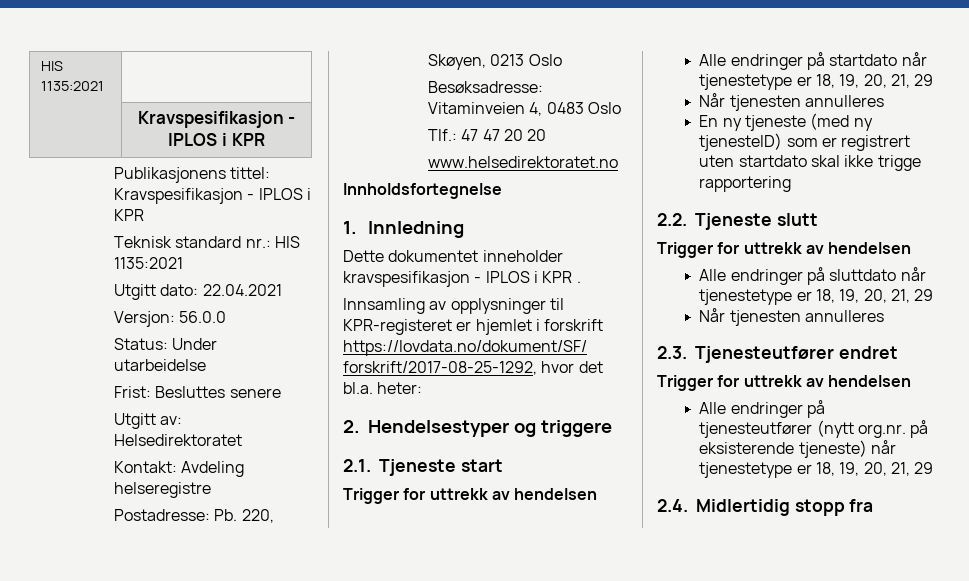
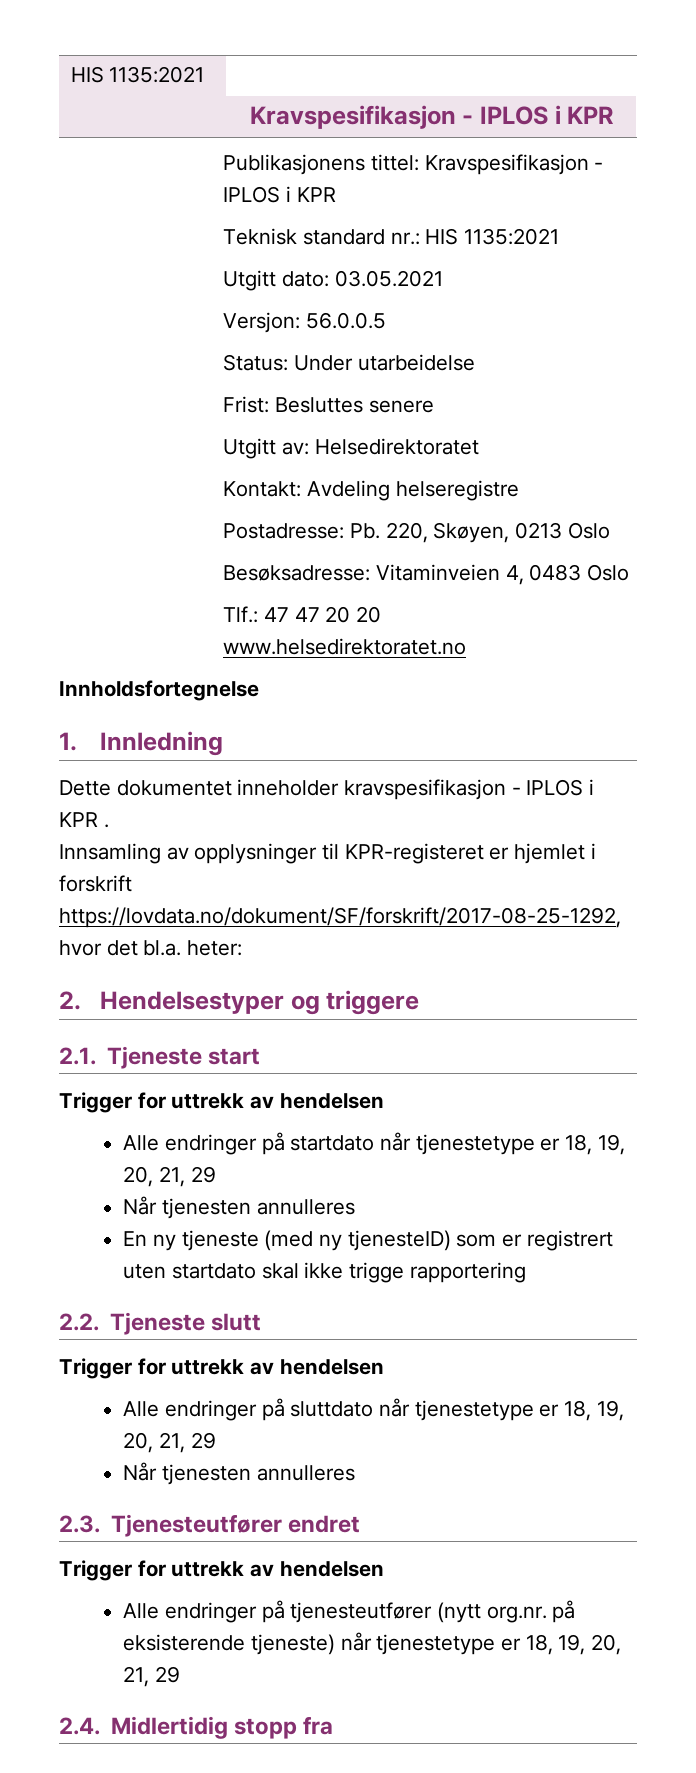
[202,284,282,296] 22.04.2021 -> [334,270,443,287] 03.05.2021
[179,311,227,323] 56.0.0 -> [306,312,387,329] 56.0.0.5

